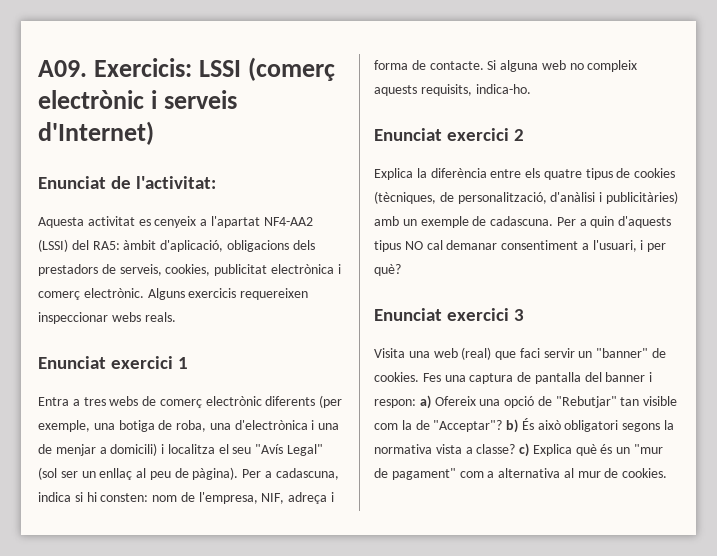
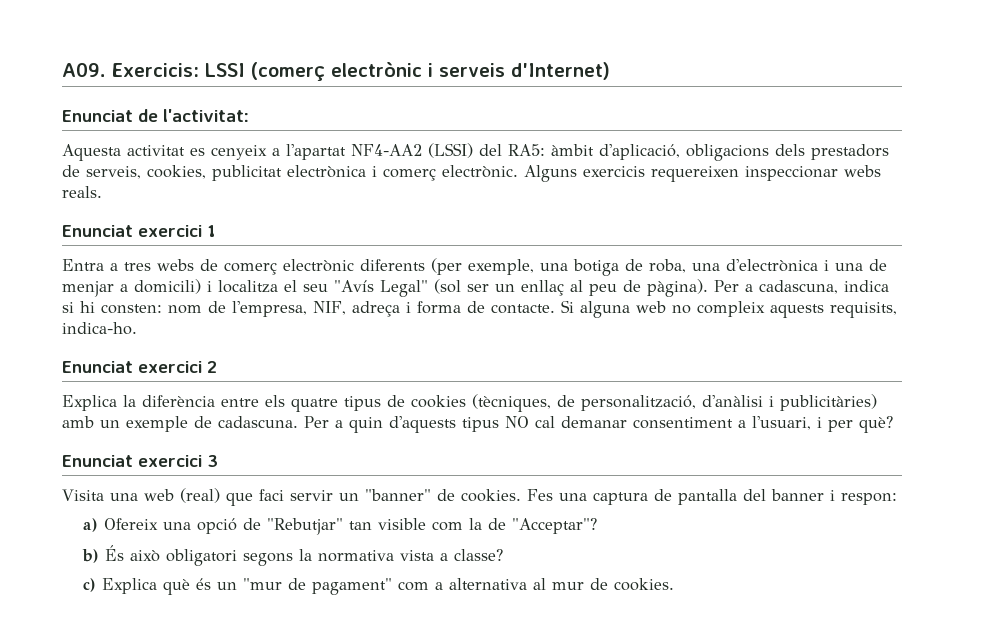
(416, 403) none -> (897, 499) //
(503, 426) none -> (598, 526) //
(516, 449) none -> (504, 555) //

